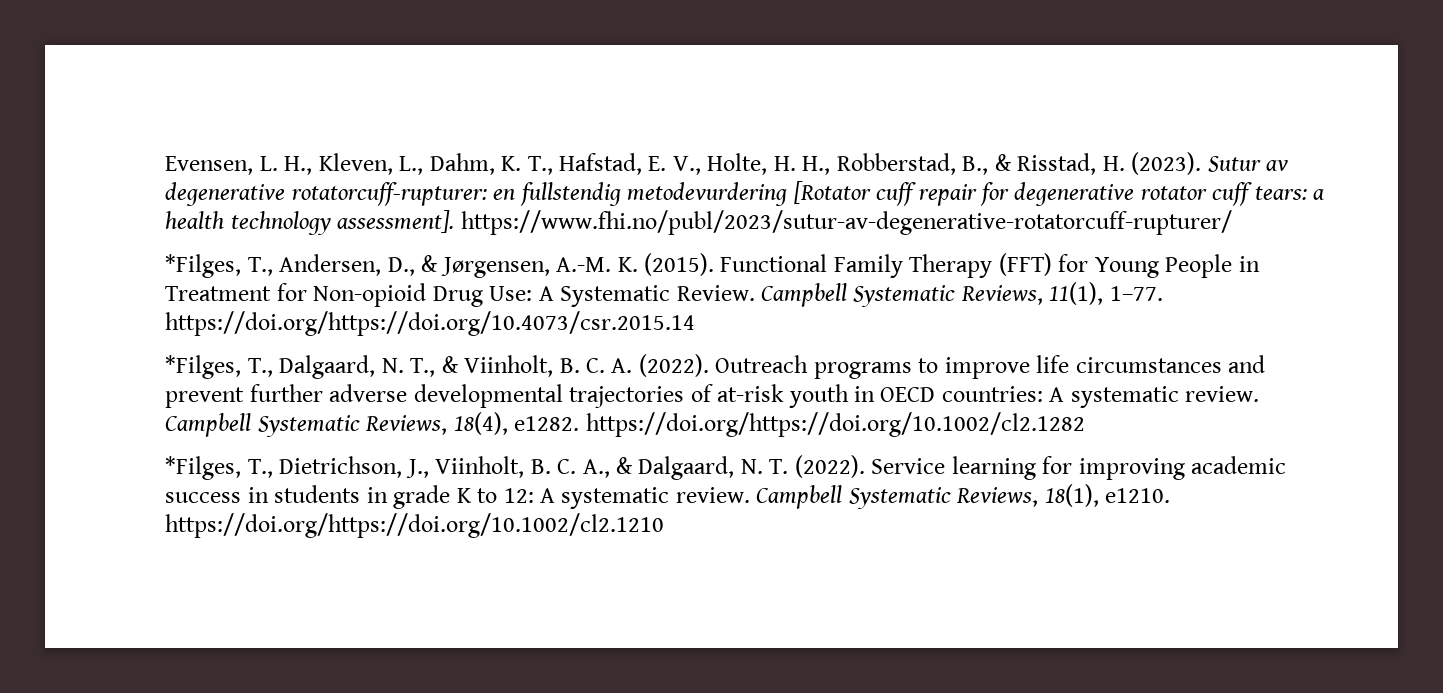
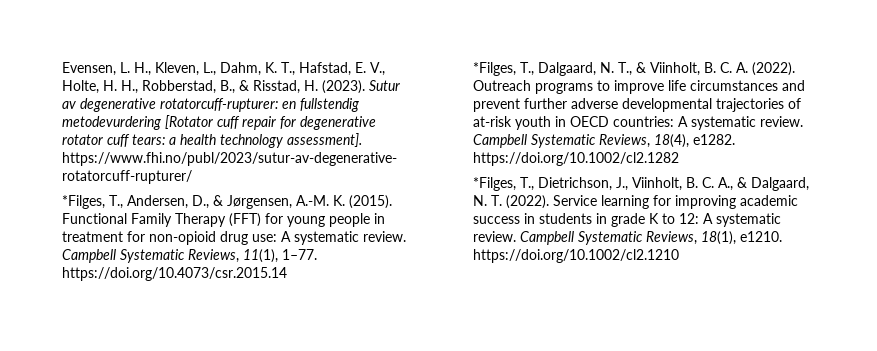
[1094,254,1260,278] [165,283,755,307] Young People in Treatment for Non-opioid Drug Use: A Systematic Review. -> [286,213,385,227] [61,231,406,245] young people in treatment for non-opioid drug use: A systematic review.
[165,311,696,336] https://doi.org/https://doi.org/10.4073/csr.2015.14 -> [61,267,287,281] https://doi.org/10.4073/csr.2015.14
[585,412,1085,437] https://doi.org/https://doi.org/10.1002/cl2.1282 -> [472,152,679,166] https://doi.org/10.1002/cl2.1282
[165,513,665,538] https://doi.org/https://doi.org/10.1002/cl2.1210 -> [472,249,679,263] https://doi.org/10.1002/cl2.1210

